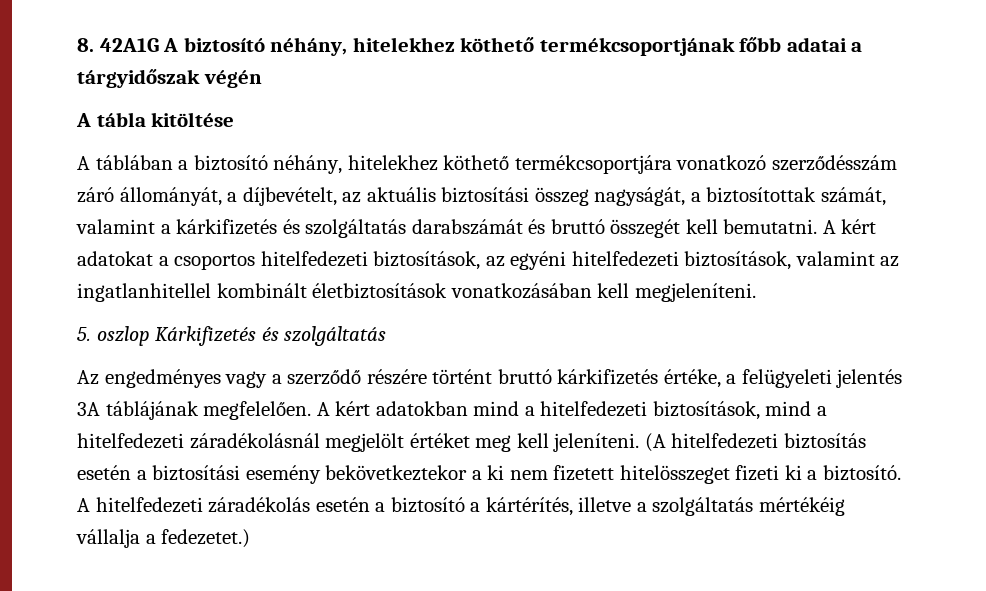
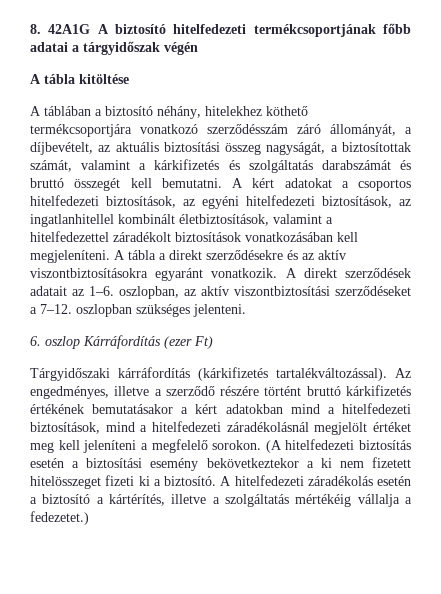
[270,37,535,56] néhány, hitelekhez köthető -> [173,24,247,34] hitelfedezeti
[795,251,875,266] valamint -> (392, 202) none
[312,283,756,302] [77,326,387,346] [77,369,268,388] életbiztosítások vonatkozásában kell megjeleníteni. // 5. oszlop Kárkifizetés és szolgáltatás // Az engedményes vagy -> [179,214,333,226] [30,231,358,242] [30,250,346,263] [30,268,411,281] [30,286,411,299] [30,304,246,317] [30,335,213,349] [30,367,411,381] [30,386,150,399] életbiztosítások, valamint a hitelfedezettel záradékolt biztosítások vonatkozásában kell megjeleníteni. A tábla a direkt szerződésekre és az aktív viszontbiztosításokra egyaránt vonatkozik. A direkt szerződések adatait az 1–6. oszlopban, az aktív viszontbiztosítási szerződéseket a 7–12. oszlopban szükséges jelenteni. // 6. oszlop Kárráfordítás (ezer Ft) // Tárgyidőszaki kárráfordítás (kárkifizetés tartalékváltozással). Az engedményes, illetve
[663,369,903,388] [77,401,330,420] értéke, a felügyeleti jelentés 3A táblájának megfelelően. A -> [30,404,189,414] értékének bemutatásakor a
[553,433,640,452] jeleníteni. -> [83,439,262,453] jeleníteni a megfelelő sorokon.

